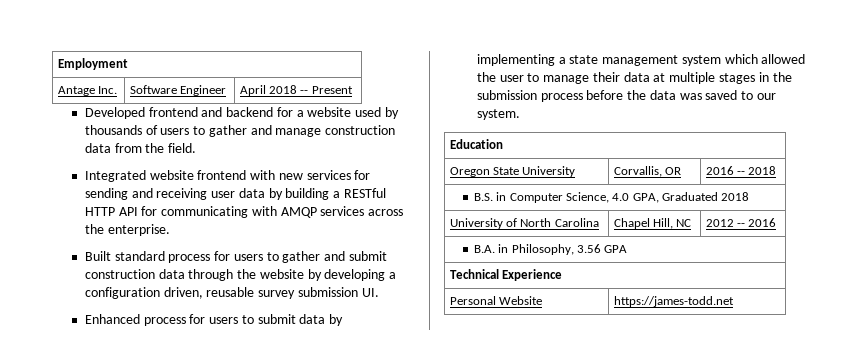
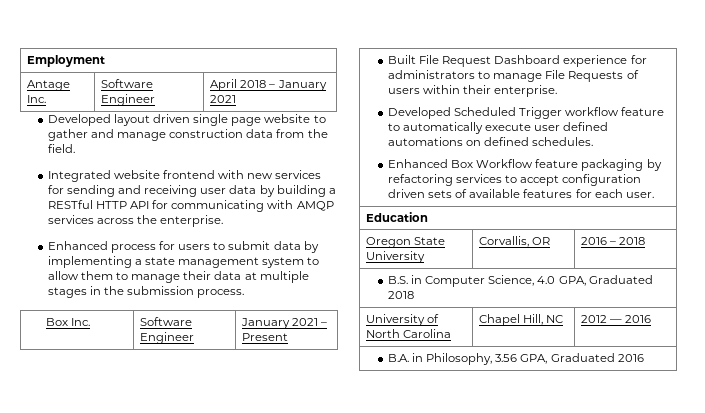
[300,86,353,94] [84,107,400,119] [84,125,190,135] -- Present // Developed frontend and backend for a website used by thousands of users -> [269,80,327,91] [210,95,237,103] [47,114,311,126] – January 2021 // Developed layout driven single page website
[84,251,388,263] [84,269,397,281] [84,287,379,299] // Built standard process for users to gather and submit construction data through the website by developing a configuration driven, reusable survey submission UI. -> (224, 221) none
[724,54,806,64] [476,72,524,82] which allowed the user -> [307,257,320,265] [47,271,114,280] to allow them
[540,90,777,102] [476,109,520,120] process before the data was saved to our system. -> [197,289,245,298] [45,318,90,326] [140,317,193,326] [140,332,195,344] [241,318,328,329] [242,333,289,341] [388,55,647,67] [388,70,639,82] [388,85,558,97] [388,107,665,119] [388,122,609,134] [388,137,594,146] [388,159,662,171] [388,174,642,186] [388,189,654,198] process. // Box Inc. | Software Engineer | January 2021 – Present // Built File Request Dashboard experience for administrators to manage File Requests of users within their enterprise. // Developed Scheduled Trigger workflow feature to automatically execute user defined automations on defined schedules. // Enhanced Box Workflow feature packaging by refactoring services to accept configuration driven sets of available features for each user.
[736,171,745,175] -- -> [610,241,617,245] –
[736,223,745,227] -- -> [610,319,623,323] —
[604,245,628,253] [449,269,562,281] [449,296,542,305] [613,296,734,307] GPA // Technical Experience // Personal Website | https://james-todd.net -> [520,353,644,364] GPA, Graduated 2016

